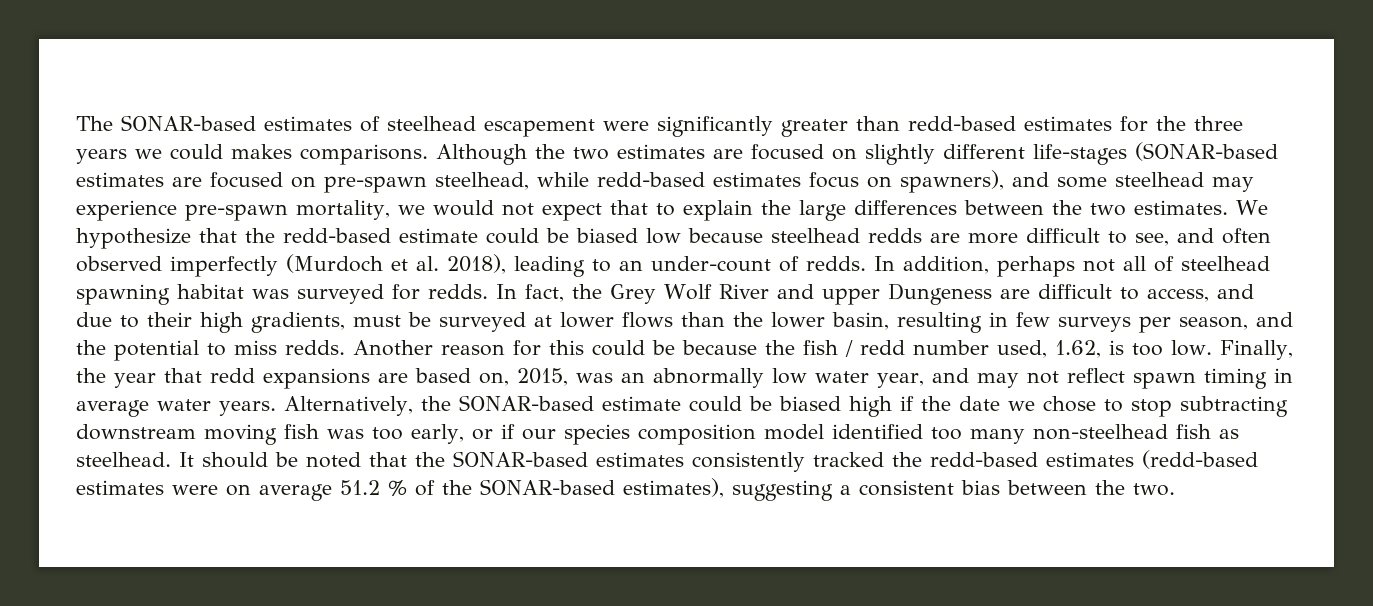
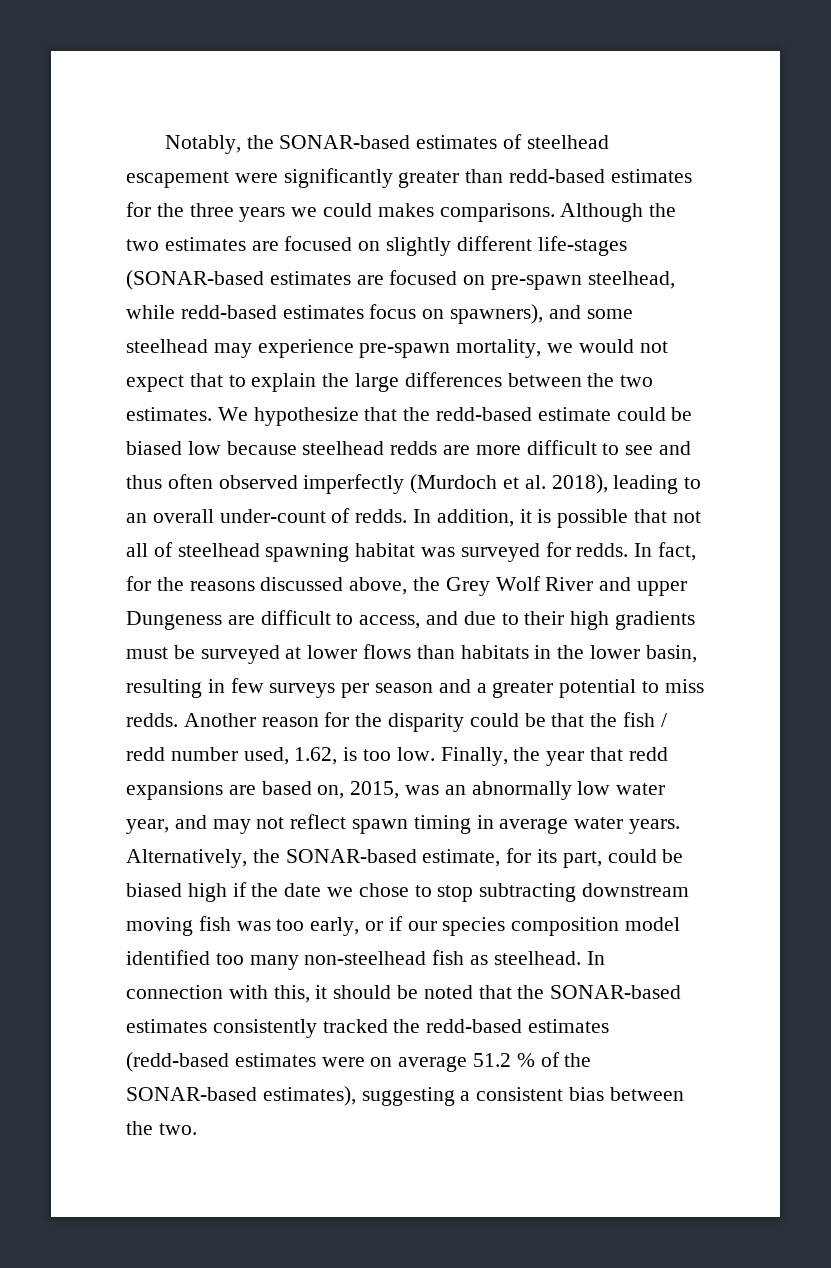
[76,116,113,131] The -> [164,135,274,154] Notably, the
[1135,228,1214,246] see, and -> [625,441,692,455] [126,475,162,489] see and thus
(643, 265) none -> [152,509,214,523] overall
[997,256,1075,277] perhaps -> [519,509,668,528] it is possible that
(564, 293) none -> [126,576,408,595] for the reasons discussed above,
[251,312,345,333] gradients, -> [615,611,696,630] gradients
(725, 319) none -> [460,645,552,659] habitats in
[1179,312,1293,330] [76,340,106,355] season, and the -> [375,679,554,698] season and a greater
[549,340,757,356] this could be because -> [355,713,585,732] the disparity could be that
[601,396,681,411] estimate -> [422,848,602,868] estimate, for its part,
[179,452,194,467] It -> [586,951,605,965] [126,985,328,1003] In connection with this, it

